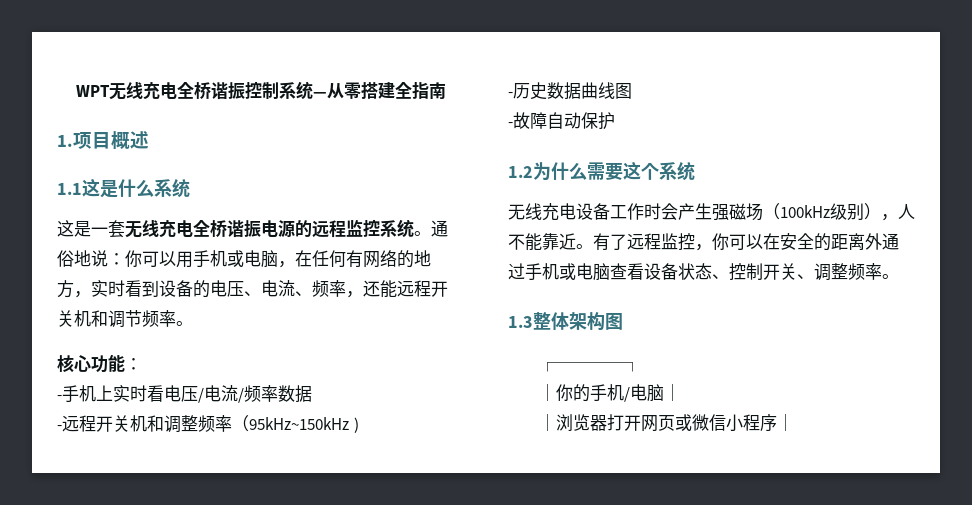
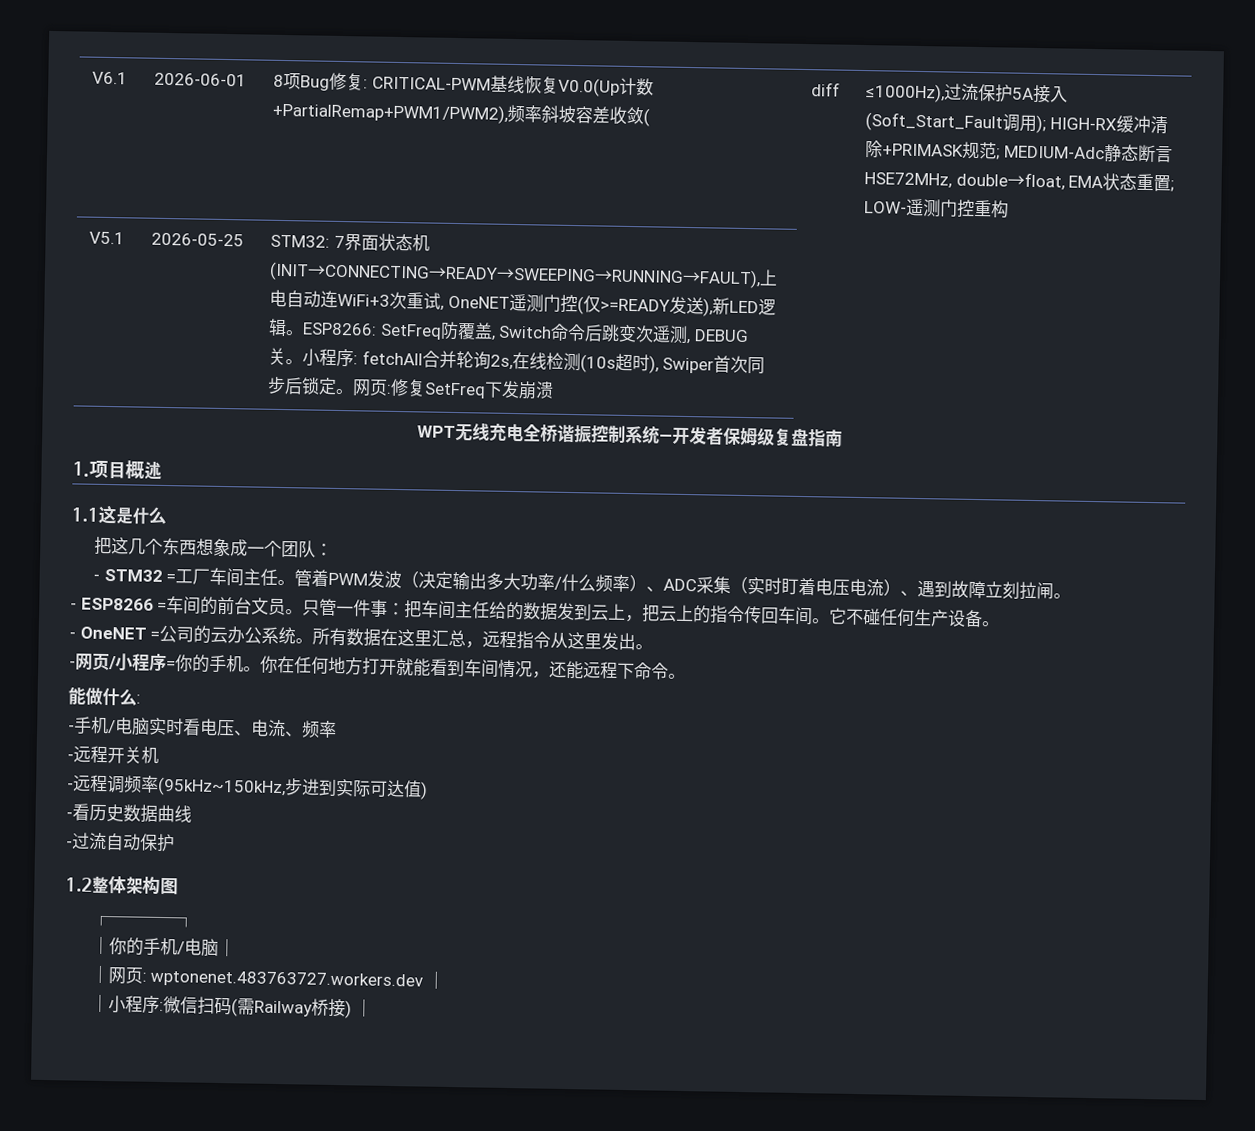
(75, 91) none -> [92,71,129,85] [154,72,248,87] [273,72,654,97] [272,101,651,127] [811,82,841,97] [866,83,1069,104] [865,112,1168,135] [865,140,1173,163] [864,171,1175,192] [864,198,1010,219] [89,231,126,245] [151,232,245,247] [270,233,430,252] [269,261,779,289] [269,289,776,317] [268,318,749,345] [268,347,766,375] [267,376,555,400] V6.1 | 2026-06-01 | 8项Bug修复: CRITICAL-PWM基线恢复V0.0(Up计数+PartialRemap+PWM1/PWM2),频率斜坡容差收敛( | diff | ≤1000Hz),过流保护5A接入(Soft_Start_Fault调用); HIGH-RX缓冲清除+PRIMASK规范; MEDIUM-Adc静态断言HSE72MHz, double→float, EMA状态重置; LOW-遥测门控重构 // V5.1 | 2026-05-25 | STM32: 7界面状态机(INIT→CONNECTING→READY→SWEEPING→RUNNING→FAULT),上电自动连WiFi+3次重试, OneNET遥测门控(仅>=READY发送),新LED逻辑。ESP8266: SetFreq防覆盖, Switch命令后跳变次遥测, DEBUG关。小程序: fetchAll合并轮询2s,在线检测(10s超时), Swiper首次同步后锁定。网页:修复SetFreq下发崩溃 //
[326,82,412,99] 从零搭建全 -> [672,426,809,447] 开发者保姆级复盘
[154,178,190,198] [57,219,448,238] [57,250,431,268] [57,280,448,298] [57,310,193,328] [57,354,142,373] [57,385,312,403] [57,415,349,433] 系统 // 这是一套无线充电全桥谐振电源的远程监控系统。通俗地说：你可以用手机或电脑，在任何有网络的地方，实时看到设备的电压、电流、频率，还能远程开关机和调节频率。 // 核心功能： // -手机上实时看电压/电流/频率数据 // -远程开关机和调整频率（95kHz~150kHz -> [94,536,334,558] [93,567,1072,601] [70,596,1001,628] [69,624,654,651] [69,653,686,680] [68,686,141,706] [68,716,337,738] [67,745,159,764] [67,774,422,798] // 把这几个东西想象成一个团队： // - STM32 =工厂车间主任。管着PWM发波（决定输出多大功率/什么频率）、ADC采集（实时盯着电压电流）、遇到故障立刻拉闸。 // - ESP8266 =车间的前台文员。只管一件事：把车间主任给的数据发到云上，把云上的指令传回车间。它不碰任何生产设备。 // - OneNET =公司的云办公系统。所有数据在这里汇总，远程指令从这里发出。 // -网页/小程序=你的手机。你在任何地方打开就能看到车间情况，还能远程下命令。 // 能做什么: // -手机/电脑实时看电压、电流、频率 // -远程开关机 // -远程调频率(95kHz~150kHz,步进到实际可达值
(513, 94) none -> [72,803,90,821] 看
[615,83,632,99] [508,112,547,129] 图 // -故障 -> [66,832,107,851] // -过流
[533,161,695,181] [508,203,915,221] [508,233,899,251] [508,263,899,281] [508,316,533,328] 为什么需要这个系统 // 无线充电设备工作时会产生强磁场（100kHz级别），人不能靠近。有了远程监控，你可以在安全的距离外通过手机或电脑查看设备状态、控制开关、调整频率。 // 1.3 -> (93, 884) none
[556,414,778,432] 浏览器打开网页或微信小程序 -> [107,967,445,990] [90,994,352,1019] 网页: wptonenet.483763727.workers.dev │ // │小程序:微信扫码(需Railway桥接)

